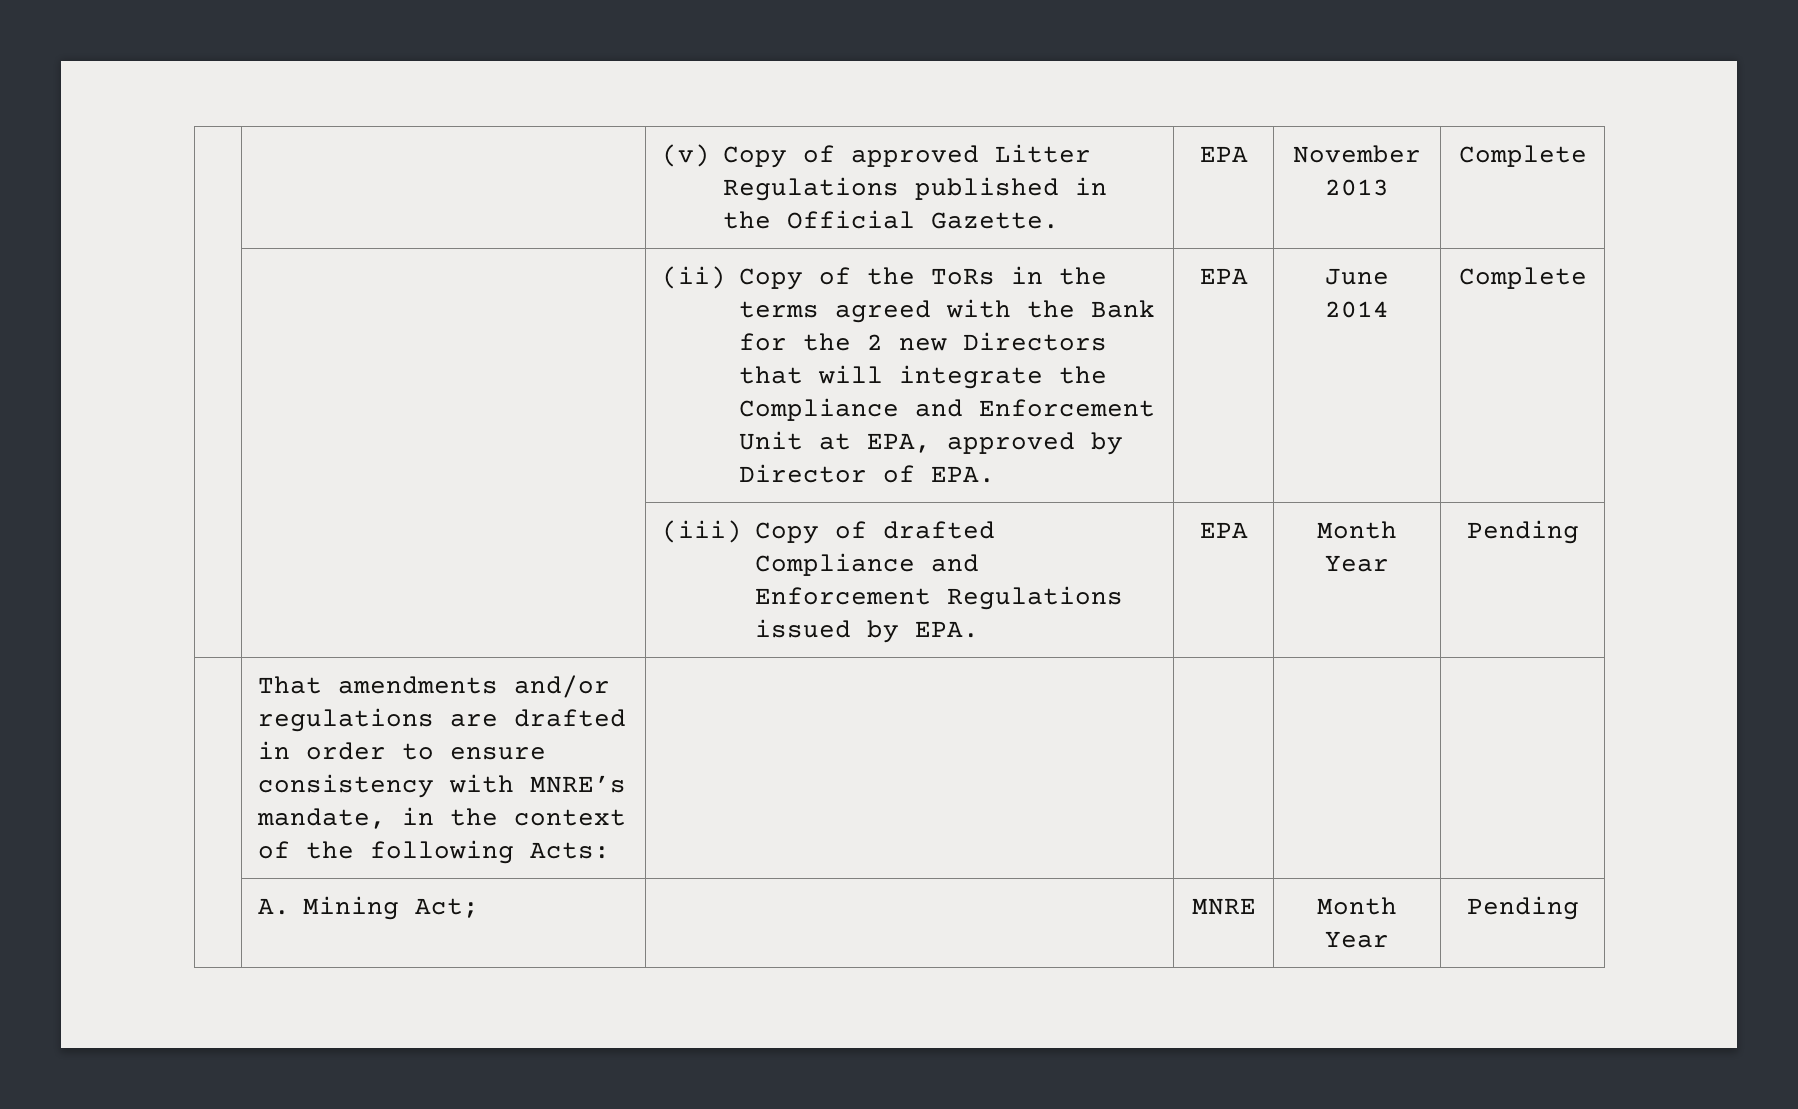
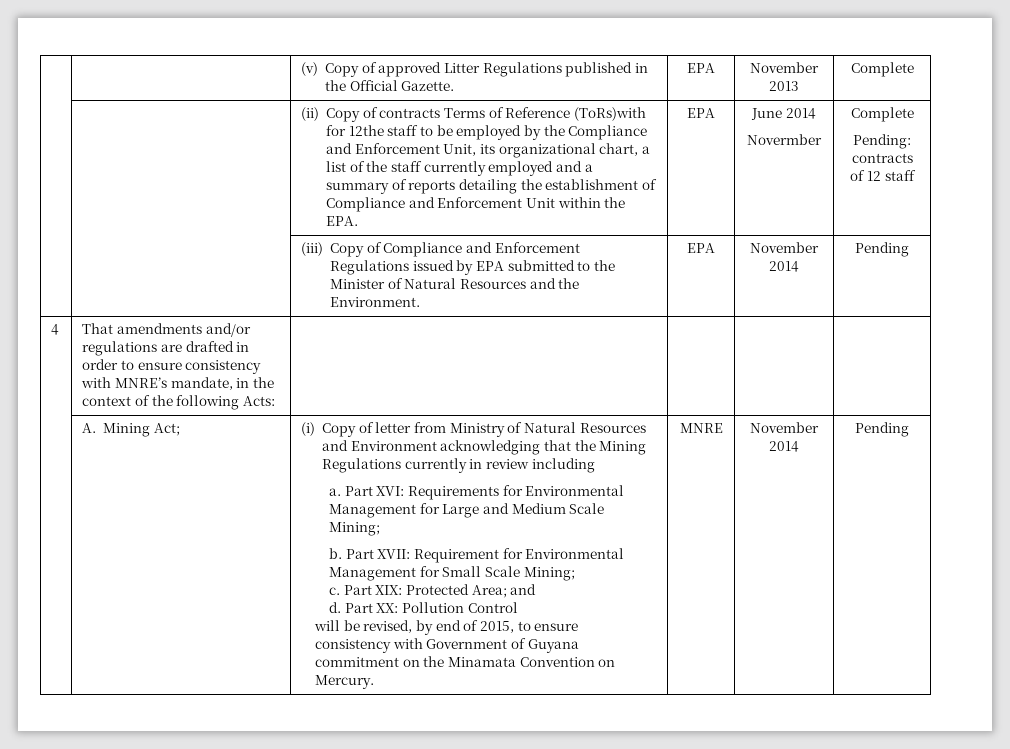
[867,266,1108,285] [739,299,1156,323] [739,332,1108,351] [739,365,1108,389] [739,398,1156,421] [739,431,1124,455] [739,464,916,483] the ToRs in the terms agreed with the Bank for the 2 new Directors that will integrate the Compliance and Enforcement Unit at EPA, approved by Director of -> [379,107,646,121] [326,125,648,140] [326,143,650,158] [326,161,593,176] [326,179,657,194] [326,197,626,212] contracts Terms of Reference (ToRs)with for 12the staff to be employed by the Compliance and Enforcement Unit, its organizational chart, a list of the staff currently employed and a summary of reports detailing the establishment of Compliance and Enforcement Unit within the
[1458,267,1587,289] | Complete -> [747,134,822,145] [850,107,914,122] [853,134,911,149] [851,153,913,163] [850,170,916,181] // Novermber | Complete // Pending: contracts of 12 staff
[883,521,996,539] drafted -> (382, 247) none
[915,621,980,638] [1199,522,1248,538] [1317,521,1397,539] [1325,555,1389,572] EPA. | EPA | Month Year -> [476,260,615,271] [330,278,580,289] [330,297,421,307] [687,243,715,253] [750,242,819,253] [769,261,799,272] EPA submitted to the Minister of Natural Resources and the Environment. | EPA | November 2014
(1579, 532) none -> [51,324,60,335] 4
(480, 908) none -> [301,422,646,437] [322,440,647,455] [322,458,595,473] [328,485,625,500] [328,503,605,518] [328,522,380,536] [328,548,625,563] [328,566,575,581] [328,584,537,598] [328,602,518,613] [314,620,579,635] [315,638,579,653] [315,656,616,667] [315,675,375,689] (i) Copy of letter from Ministry of Natural Resources and Environment acknowledging that the Mining Regulations currently in review including // a. Part XVI: Requirements for Environmental Management for Large and Medium Scale Mining; // b. Part XVII: Requirement for Environmental Management for Small Scale Mining; // c. Part XIX: Protected Area; and // d. Part XX: Pollution Control // will be revised, by end of 2015, to ensure consistency with Government of Guyana commitment on the Minamata Convention on Mercury.
[1317,897,1397,915] [1325,931,1389,948] Month Year -> [750,422,819,433] [769,441,799,452] November 2014

